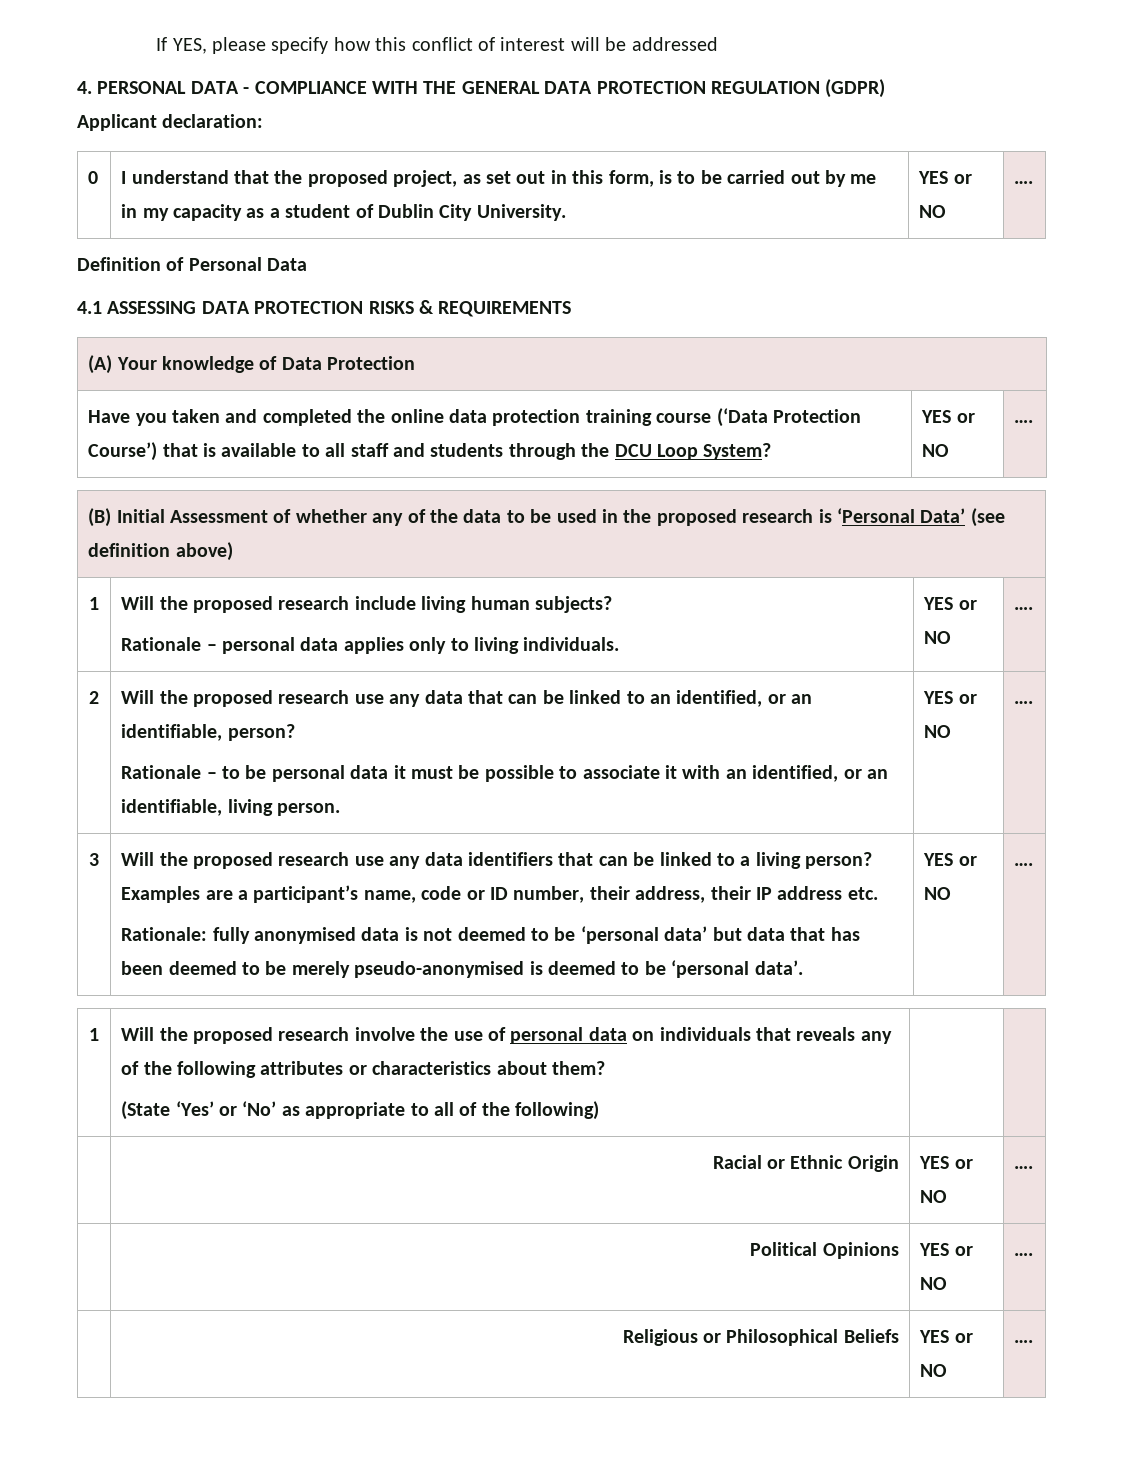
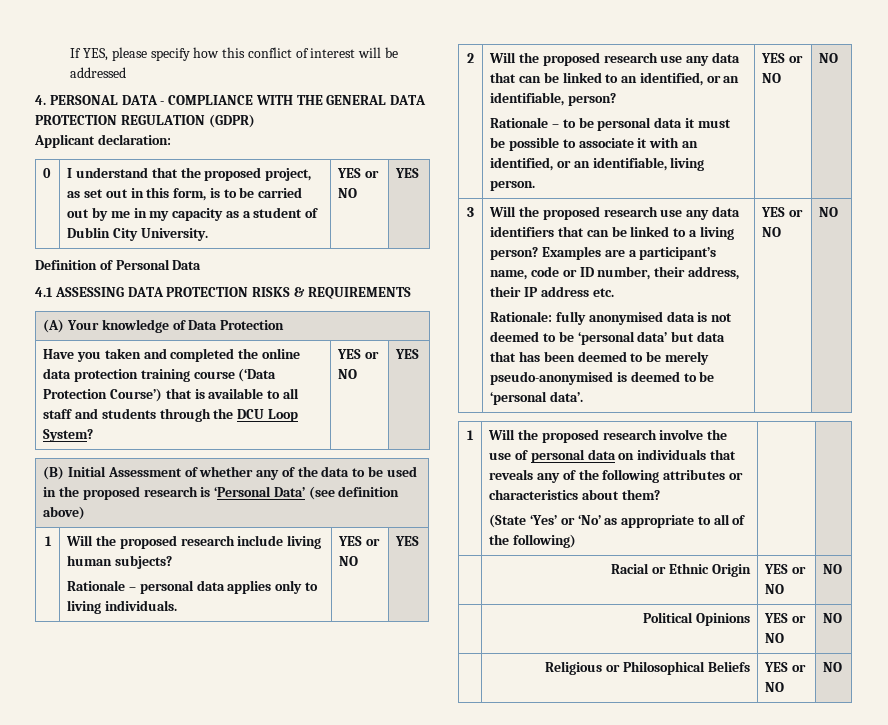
[1014,181,1034,184] …. -> [395,168,420,178] YES
[1014,420,1034,423] …. -> [395,349,420,359] YES
[1014,607,1034,610] …. -> [395,536,420,546] YES
[1014,701,1034,704] …. -> [819,53,839,63] NO
[1014,863,1034,866] …. -> [819,207,839,217] NO
[1014,1166,1034,1169] …. -> [823,564,843,574] NO
[1014,1253,1034,1256] …. -> [823,613,843,623] NO
[1014,1340,1034,1343] …. -> [823,662,843,672] NO

